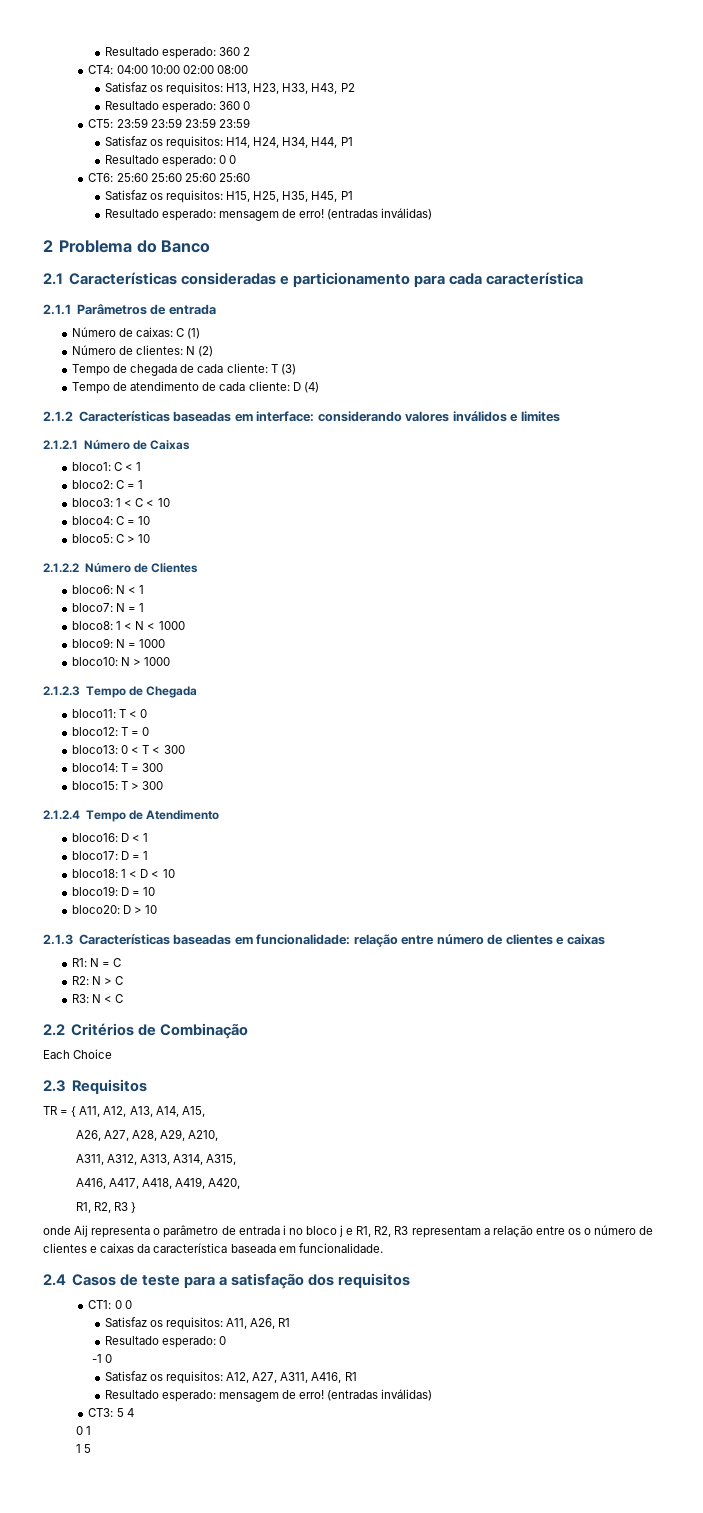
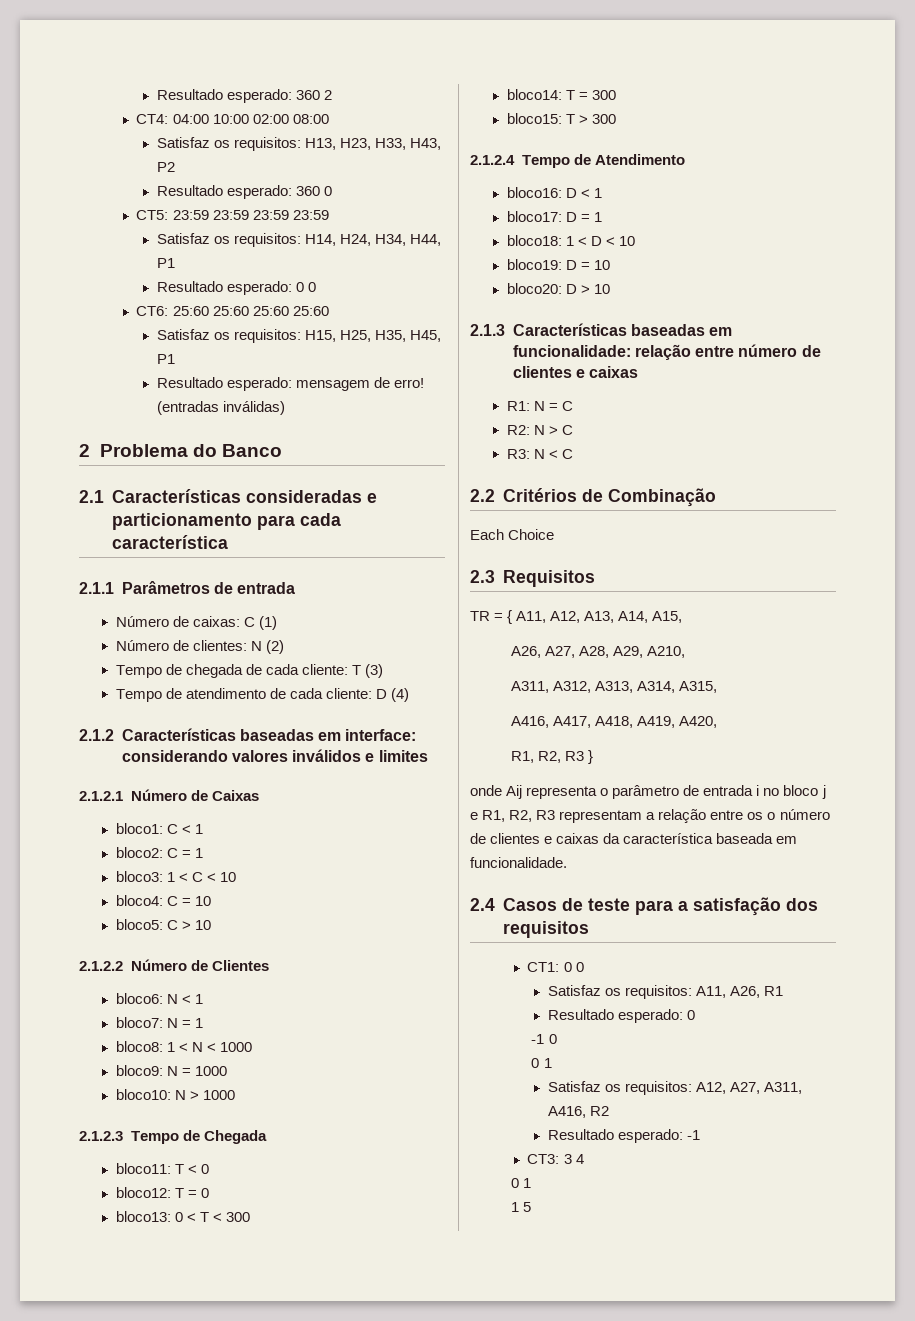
(113, 1358) none -> [531,1058,552,1068] // 0 1
[344,1372,357,1381] [104,1389,433,1402] R1 // Resultado esperado: mensagem de erro! (entradas inválidas) -> [590,1106,610,1116] [547,1129,701,1143] R2 // Resultado esperado: -1
[116,1408,124,1417] 5 -> [563,1154,572,1164] 3

